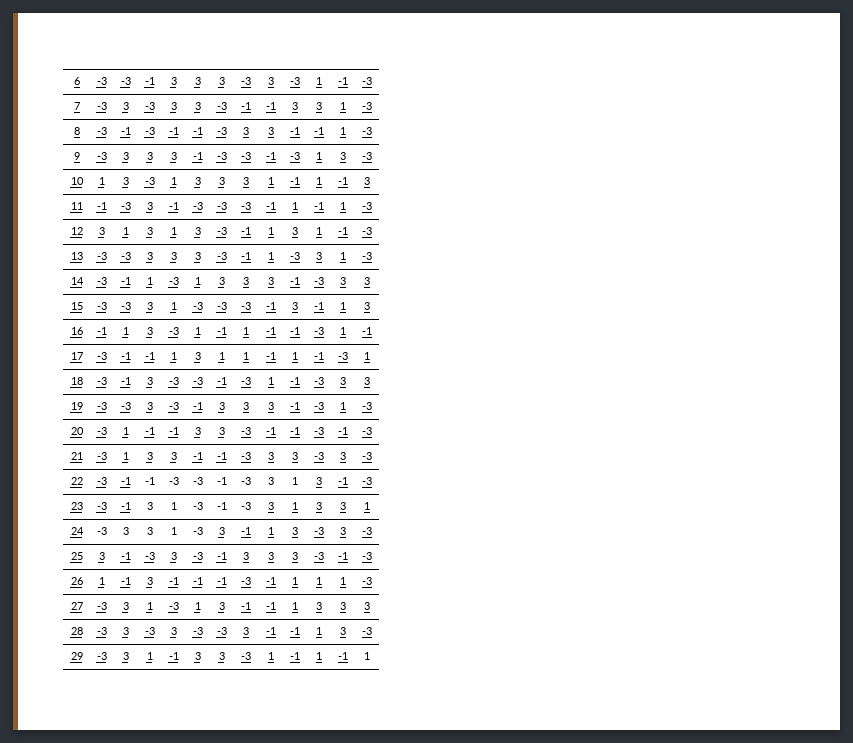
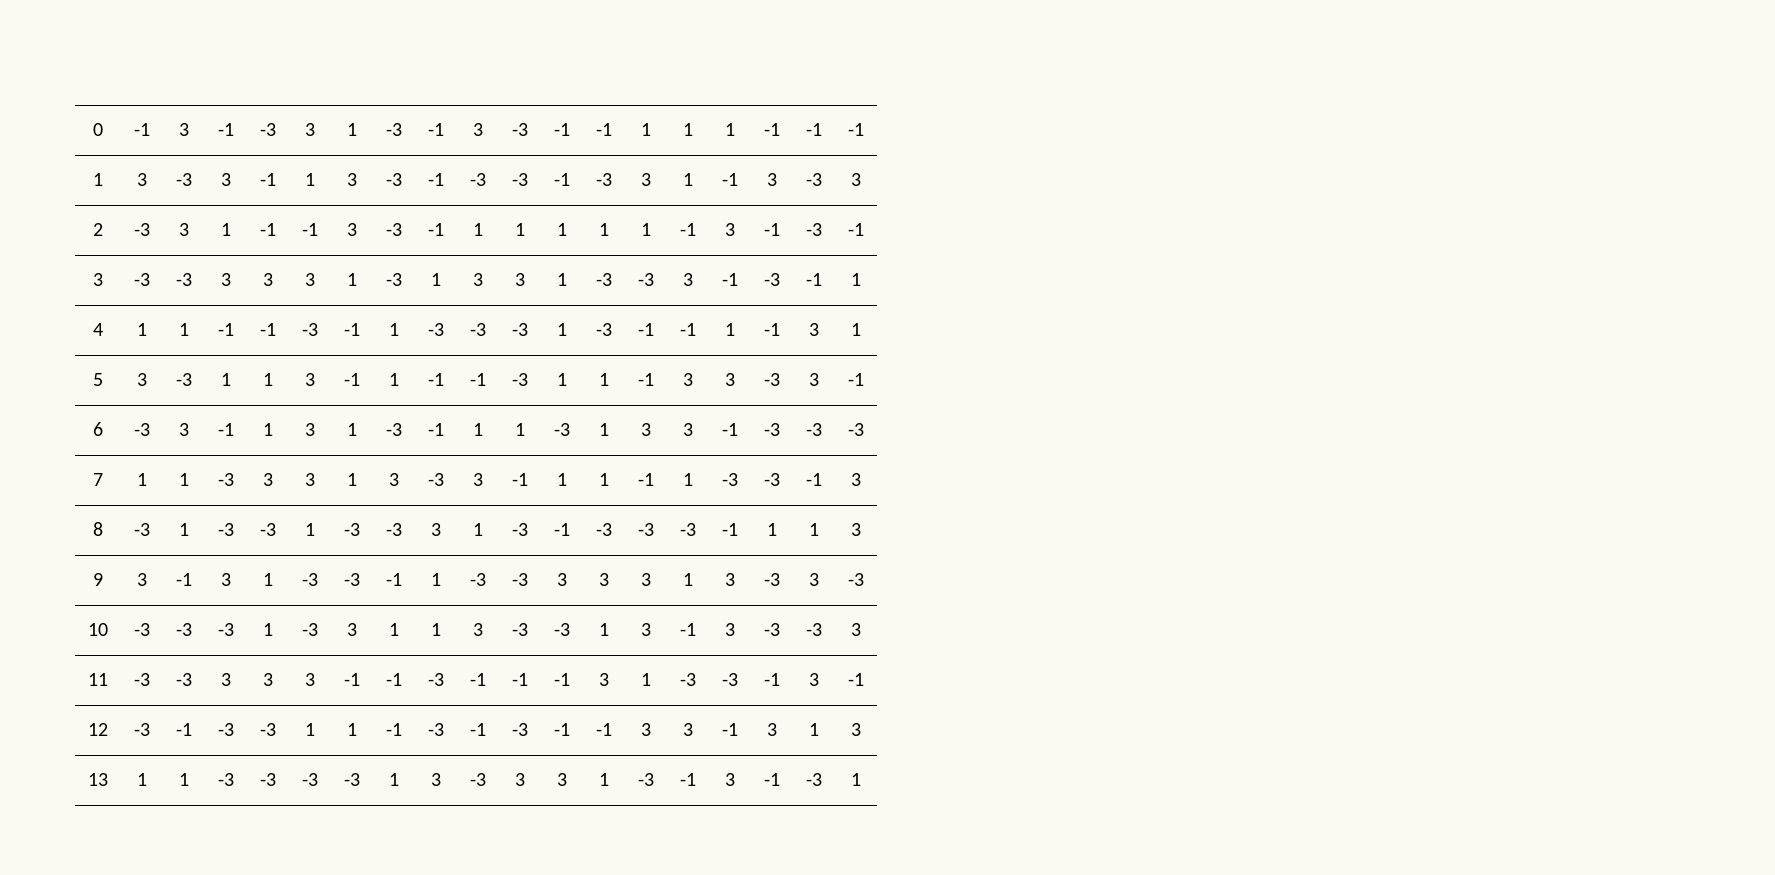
[73,77,80,85] [96,77,107,85] [120,77,131,85] [144,77,155,85] [170,77,177,85] [194,77,201,85] [218,77,225,85] [241,77,251,85] [267,77,274,85] [289,77,300,85] [315,77,322,85] [337,77,348,85] [361,77,372,85] [73,102,80,110] [96,102,107,110] [122,102,129,110] [144,102,155,110] [170,102,177,110] [194,102,201,110] [216,102,227,110] [241,102,251,110] [265,102,276,110] [291,102,298,110] [315,102,322,110] [339,102,346,110] [361,102,372,110] [73,127,80,135] [96,127,107,135] [120,127,131,135] [144,127,155,135] [168,127,179,135] [192,127,203,135] [216,127,227,135] [243,127,249,135] [267,127,274,135] [289,127,300,135] [313,127,324,135] [339,127,346,135] [361,127,372,135] [73,152,80,160] [96,152,107,160] [122,152,129,160] [146,152,153,160] [170,152,177,160] [192,152,203,160] [216,152,227,160] [241,152,251,160] [265,152,276,160] [289,152,300,160] [315,152,322,160] [339,152,346,160] [361,152,372,160] [70,177,84,185] [98,177,105,185] [122,177,129,185] [144,177,155,185] [170,177,177,185] [194,177,201,185] [218,177,225,185] [243,177,249,185] [267,177,274,185] [289,177,300,185] [315,177,322,185] [337,177,348,185] [363,177,370,185] [70,202,83,210] [96,202,107,210] [120,202,131,210] [146,202,153,210] [168,202,179,210] [192,202,203,210] [216,202,227,210] [241,202,251,210] [265,202,276,210] [291,202,298,210] [313,202,324,210] [339,202,346,210] [361,202,372,210] [70,227,83,235] [98,227,105,235] [122,227,129,235] [146,227,153,235] [170,227,177,235] [194,227,201,235] [216,227,227,235] [241,227,251,235] [267,227,274,235] [291,227,298,235] [315,227,322,235] [337,227,348,235] [361,227,372,235] [70,252,83,260] [96,252,107,260] [120,252,131,260] [146,252,153,260] [170,252,177,260] [194,252,201,260] [216,252,227,260] [241,252,251,260] [267,252,274,260] [289,252,300,260] [315,252,322,260] [339,252,346,260] [361,252,372,260] [70,277,84,285] [96,277,107,285] [120,277,131,285] [146,277,153,285] [168,277,179,285] [194,277,201,285] [218,277,225,285] [243,277,249,285] [267,277,274,285] [289,277,300,285] [313,277,324,285] [339,277,346,285] [363,277,370,285] [70,302,83,310] [96,302,107,310] [120,302,131,310] [146,302,153,310] [170,302,177,310] [192,302,203,310] [216,302,227,310] [241,302,251,310] [265,302,276,310] [291,302,298,310] [313,302,324,310] [339,302,346,310] [363,302,370,310] [70,327,83,335] [96,327,107,335] [122,327,129,335] [146,327,153,335] [168,327,179,335] [194,327,201,335] [216,327,227,335] [243,327,249,335] [265,327,276,335] [289,327,300,335] [313,327,324,335] [339,327,346,335] [361,327,372,335] [70,352,83,360] [96,352,107,360] [120,352,131,360] [144,352,155,360] [170,352,177,360] [194,352,201,360] [218,352,225,360] [243,352,249,360] [265,352,276,360] [291,352,298,360] [313,352,324,360] [337,352,348,360] [363,352,370,360] [70,377,83,385] [96,377,107,385] [120,377,131,385] [146,377,153,385] [168,377,179,385] [192,377,203,385] [216,377,227,385] [241,377,251,385] [267,377,274,385] [289,377,300,385] [313,377,324,385] [339,377,346,385] [363,377,370,385] [70,402,83,410] [96,402,107,410] [120,402,131,410] [146,402,153,410] [168,402,179,410] [192,402,203,410] [218,402,225,410] [243,402,249,410] [267,402,274,410] [289,402,300,410] [313,402,324,410] [339,402,346,410] [361,402,372,410] [70,427,84,435] [96,427,107,435] [122,427,129,435] [144,427,155,435] [168,427,179,435] [194,427,201,435] [218,427,225,435] [241,427,251,435] [265,427,276,435] [289,427,300,435] [313,427,324,435] [337,427,348,435] [361,427,372,435] [70,452,83,460] [96,452,107,460] [122,452,129,460] [146,452,153,460] [170,452,177,460] [192,452,203,460] [216,452,227,460] [241,452,251,460] [267,452,274,460] [291,452,298,460] [313,452,324,460] [339,452,346,460] [361,452,372,460] [70,477,83,485] [96,477,107,485] [120,477,131,485] 6 | -3 | -3 | -1 | 3 | 3 | 3 | -3 | 3 | -3 | 1 | -1 | -3 // 7 | -3 | 3 | -3 | 3 | 3 | -3 | -1 | -1 | 3 | 3 | 1 | -3 // 8 | -3 | -1 | -3 | -1 | -1 | -3 | 3 | 3 | -1 | -1 | 1 | -3 // 9 | -3 | 3 | 3 | 3 | -1 | -3 | -3 | -1 | -3 | 1 | 3 | -3 // 10 | 1 | 3 | -3 | 1 | 3 | 3 | 3 | 1 | -1 | 1 | -1 | 3 // 11 | -1 | -3 | 3 | -1 | -3 | -3 | -3 | -1 | 1 | -1 | 1 | -3 // 12 | 3 | 1 | 3 | 1 | 3 | -3 | -1 | 1 | 3 | 1 | -1 | -3 // 13 | -3 | -3 | 3 | 3 | 3 | -3 | -1 | 1 | -3 | 3 | 1 | -3 // 14 | -3 | -1 | 1 | -3 | 1 | 3 | 3 | 3 | -1 | -3 | 3 | 3 // 15 | -3 | -3 | 3 | 1 | -3 | -3 | -3 | -1 | 3 | -1 | 1 | 3 // 16 | -1 | 1 | 3 | -3 | 1 | -1 | 1 | -1 | -1 | -3 | 1 | -1 // 17 | -3 | -1 | -1 | 1 | 3 | 1 | 1 | -1 | 1 | -1 | -3 | 1 // 18 | -3 | -1 | 3 | -3 | -3 | -1 | -3 | 1 | -1 | -3 | 3 | 3 // 19 | -3 | -3 | 3 | -3 | -1 | 3 | 3 | 3 | -1 | -3 | 1 | -3 // 20 | -3 | 1 | -1 | -1 | 3 | 3 | -3 | -1 | -1 | -3 | -1 | -3 // 21 | -3 | 1 | 3 | 3 | -1 | -1 | -3 | 3 | 3 | -3 | 3 | -3 // 22 | -3 | -1 -> [93,123,103,136] [133,123,150,136] [178,123,189,136] [217,123,234,136] [259,123,276,136] [304,123,315,136] [346,123,357,136] [385,123,402,136] [427,123,444,136] [472,123,483,136] [511,123,528,136] [553,123,570,136] [595,123,612,136] [640,123,651,136] [682,123,693,136] [724,123,735,136] [763,123,780,136] [805,123,822,136] [847,123,864,136] [93,173,103,186] [136,173,147,186] [175,173,192,186] [220,173,231,186] [259,173,276,186] [304,173,315,186] [346,173,357,186] [385,173,402,186] 0 | -1 | 3 | -1 | -3 | 3 | 1 | -3 | -1 | 3 | -3 | -1 | -1 | 1 | 1 | 1 | -1 | -1 | -1 // 1 | 3 | -3 | 3 | -1 | 1 | 3 | -3
[315,477,322,485] [337,477,348,485] [361,477,372,485] [70,502,83,510] [96,502,107,510] [120,502,131,510] 3 | -1 | -3 // 23 | -3 | -1 -> [721,173,738,186] [766,173,777,186] [805,173,822,186] [850,173,861,186] [93,223,103,236] [133,223,150,236] [178,223,189,236] [220,223,231,236] [259,223,276,236] [301,223,318,236] [346,223,357,236] [385,223,402,236] [427,223,444,236] [472,223,483,236] [514,223,525,236] [556,223,567,236] [598,223,609,236] [640,223,651,236] [679,223,696,236] [724,223,735,236] [763,223,780,236] [805,223,822,236] [847,223,864,236] [93,273,103,286] [133,273,150,286] [175,273,192,286] [220,273,231,286] [262,273,273,286] [304,273,315,286] [346,273,357,286] [385,273,402,286] [430,273,441,286] [472,273,483,286] [514,273,525,286] [556,273,567,286] [595,273,612,286] [637,273,654,286] [682,273,693,286] [721,273,738,286] [763,273,780,286] [805,273,822,286] [850,273,861,286] [93,323,103,336] [136,323,147,336] [178,323,189,336] [217,323,234,336] [259,323,276,336] [301,323,318,336] [343,323,360,336] [388,323,399,336] [427,323,444,336] [469,323,486,336] [511,323,528,336] [556,323,567,336] [595,323,612,336] [637,323,654,336] [679,323,696,336] [724,323,735,336] [763,323,780,336] [808,323,819,336] [850,323,861,336] [93,373,103,386] [136,373,147,386] [175,373,192,386] [220,373,231,386] [262,373,273,386] [304,373,315,386] [343,373,360,386] [388,373,399,386] [427,373,444,386] [469,373,486,386] [511,373,528,386] [556,373,567,386] [598,373,609,386] [637,373,654,386] [682,373,693,386] [724,373,735,386] [763,373,780,386] [808,373,819,386] [847,373,864,386] [93,422,103,436] [133,423,150,436] [178,423,189,436] [217,423,234,436] [262,423,273,436] [304,423,315,436] [346,423,357,436] [385,423,402,436] [427,423,444,436] [472,423,483,436] [514,423,525,436] [553,423,570,436] [598,423,609,436] [640,423,651,436] [682,423,693,436] [721,423,738,436] [763,423,780,436] [805,423,822,436] [847,423,864,436] [93,473,103,486] [136,473,147,486] [178,473,189,486] [217,473,234,486] [262,473,273,486] [304,473,315,486] [346,473,357,486] [388,473,399,486] [427,473,444,486] [472,473,483,486] [511,473,528,486] [556,473,567,486] [598,473,609,486] [637,473,654,486] [682,473,693,486] [721,473,738,486] [763,473,780,486] [805,473,822,486] [850,473,861,486] [93,522,103,536] [133,523,150,536] [178,523,189,536] [217,523,234,536] [259,523,276,536] [304,523,315,536] [343,523,360,536] [385,523,402,536] -1 | 3 | -3 | 3 // 2 | -3 | 3 | 1 | -1 | -1 | 3 | -3 | -1 | 1 | 1 | 1 | 1 | 1 | -1 | 3 | -1 | -3 | -1 // 3 | -3 | -3 | 3 | 3 | 3 | 1 | -3 | 1 | 3 | 3 | 1 | -3 | -3 | 3 | -1 | -3 | -1 | 1 // 4 | 1 | 1 | -1 | -1 | -3 | -1 | 1 | -3 | -3 | -3 | 1 | -3 | -1 | -1 | 1 | -1 | 3 | 1 // 5 | 3 | -3 | 1 | 1 | 3 | -1 | 1 | -1 | -1 | -3 | 1 | 1 | -1 | 3 | 3 | -3 | 3 | -1 // 6 | -3 | 3 | -1 | 1 | 3 | 1 | -3 | -1 | 1 | 1 | -3 | 1 | 3 | 3 | -1 | -3 | -3 | -3 // 7 | 1 | 1 | -3 | 3 | 3 | 1 | 3 | -3 | 3 | -1 | 1 | 1 | -1 | 1 | -3 | -3 | -1 | 3 // 8 | -3 | 1 | -3 | -3 | 1 | -3 | -3
[267,502,274,510] [291,502,298,510] [315,502,322,510] [339,502,346,510] [363,502,370,510] [70,527,84,535] 3 | 1 | 3 | 3 | 1 // 24 -> [637,523,654,536] [679,523,696,536] [721,523,738,536] [766,523,777,536] [808,523,819,536] [850,523,861,536] [93,573,103,586] [136,573,147,586] [175,573,192,586] [220,573,231,586] [262,573,273,586] [301,573,318,586] [343,573,360,586] [385,573,402,586] [430,573,441,586] [469,573,486,586] [511,573,528,586] [556,573,567,586] [598,573,609,586] [640,573,651,586] [682,573,693,586] [724,573,735,586] [763,573,780,586] [808,573,819,586] [847,573,864,586] [88,623,108,636] [133,623,150,636] [175,623,192,636] [217,623,234,636] [262,623,273,636] [301,623,318,636] [346,623,357,636] [388,623,399,636] [430,623,441,636] [472,623,483,636] [511,623,528,636] [553,623,570,636] [598,623,609,636] [640,623,651,636] [679,623,696,636] [724,623,735,636] [763,623,780,636] [805,623,822,636] [850,623,861,636] [88,673,108,686] [133,673,150,686] [175,673,192,686] [220,673,231,686] [262,673,273,686] [304,673,315,686] [343,673,360,686] [385,673,402,686] [427,673,444,686] [469,673,486,686] [511,673,528,686] [553,673,570,686] [598,673,609,686] [640,673,651,686] [679,673,696,686] [721,673,738,686] [763,673,780,686] [808,673,819,686] [847,673,864,686] [88,723,108,736] [133,723,150,736] [175,723,192,736] [217,723,234,736] [259,723,276,736] [304,723,315,736] [346,723,357,736] [385,723,402,736] [427,723,444,736] [469,723,486,736] [511,723,528,736] [553,723,570,736] [595,723,612,736] [640,723,651,736] [682,723,693,736] [721,723,738,736] [766,723,777,736] [808,723,819,736] [850,723,861,736] [88,773,108,786] [136,773,147,786] [178,773,189,786] [217,773,234,786] [259,773,276,786] [301,773,318,786] [343,773,360,786] [388,773,399,786] [430,773,441,786] -3 | -3 | -1 | 1 | 1 | 3 // 9 | 3 | -1 | 3 | 1 | -3 | -3 | -1 | 1 | -3 | -3 | 3 | 3 | 3 | 1 | 3 | -3 | 3 | -3 // 10 | -3 | -3 | -3 | 1 | -3 | 3 | 1 | 1 | 3 | -3 | -3 | 1 | 3 | -1 | 3 | -3 | -3 | 3 // 11 | -3 | -3 | 3 | 3 | 3 | -1 | -1 | -3 | -1 | -1 | -1 | 3 | 1 | -3 | -3 | -1 | 3 | -1 // 12 | -3 | -1 | -3 | -3 | 1 | 1 | -1 | -3 | -1 | -3 | -1 | -1 | 3 | 3 | -1 | 3 | 1 | 3 // 13 | 1 | 1 | -3 | -3 | -3 | -3 | 1 | 3
[218,527,225,535] [241,527,251,535] [267,527,274,535] [291,527,298,535] [313,527,324,535] [339,527,346,535] [361,527,372,535] [70,552,83,560] [98,552,105,560] [120,552,131,560] [144,552,155,560] [170,552,177,560] [192,552,203,560] [216,552,227,560] [243,552,249,560] [267,552,274,560] [291,552,298,560] [313,552,324,560] [337,552,348,560] [361,552,372,560] [70,577,83,585] [98,577,105,585] [120,577,131,585] [146,577,153,585] [168,577,179,585] [192,577,203,585] [216,577,227,585] [241,577,251,585] [265,577,276,585] [291,577,298,585] [315,577,322,585] [339,577,346,585] [361,577,372,585] [70,602,83,610] [96,602,107,610] [122,602,129,610] [146,602,153,610] [168,602,179,610] [194,602,201,610] [218,602,225,610] [241,602,251,610] [265,602,276,610] [291,602,298,610] [315,602,322,610] [339,602,346,610] [363,602,370,610] [70,627,83,635] [96,627,107,635] [122,627,129,635] [144,627,155,635] [170,627,177,635] [192,627,203,635] [216,627,227,635] [243,627,249,635] [265,627,276,635] [289,627,300,635] [315,627,322,635] [339,627,346,635] [361,627,372,635] [70,652,83,660] [96,652,107,660] [122,652,129,660] [146,652,153,660] [168,652,179,660] [194,652,201,660] [218,652,225,660] [241,652,251,660] [267,652,274,660] [289,652,300,660] [315,652,322,660] [337,652,348,660] | 3 | -1 | 1 | 3 | -3 | 3 | -3 // 25 | 3 | -1 | -3 | 3 | -3 | -1 | 3 | 3 | 3 | -3 | -1 | -3 // 26 | 1 | -1 | 3 | -1 | -1 | -1 | -3 | -1 | 1 | 1 | 1 | -3 // 27 | -3 | 3 | 1 | -3 | 1 | 3 | -1 | -1 | 1 | 3 | 3 | 3 // 28 | -3 | 3 | -3 | 3 | -3 | -3 | 3 | -1 | -1 | 1 | 3 | -3 // 29 | -3 | 3 | 1 | -1 | 3 | 3 | -3 | 1 | -1 | 1 | -1 -> [679,773,696,786] [724,773,735,786] [763,773,780,786] [805,773,822,786] | -1 | 3 | -1 | -3

